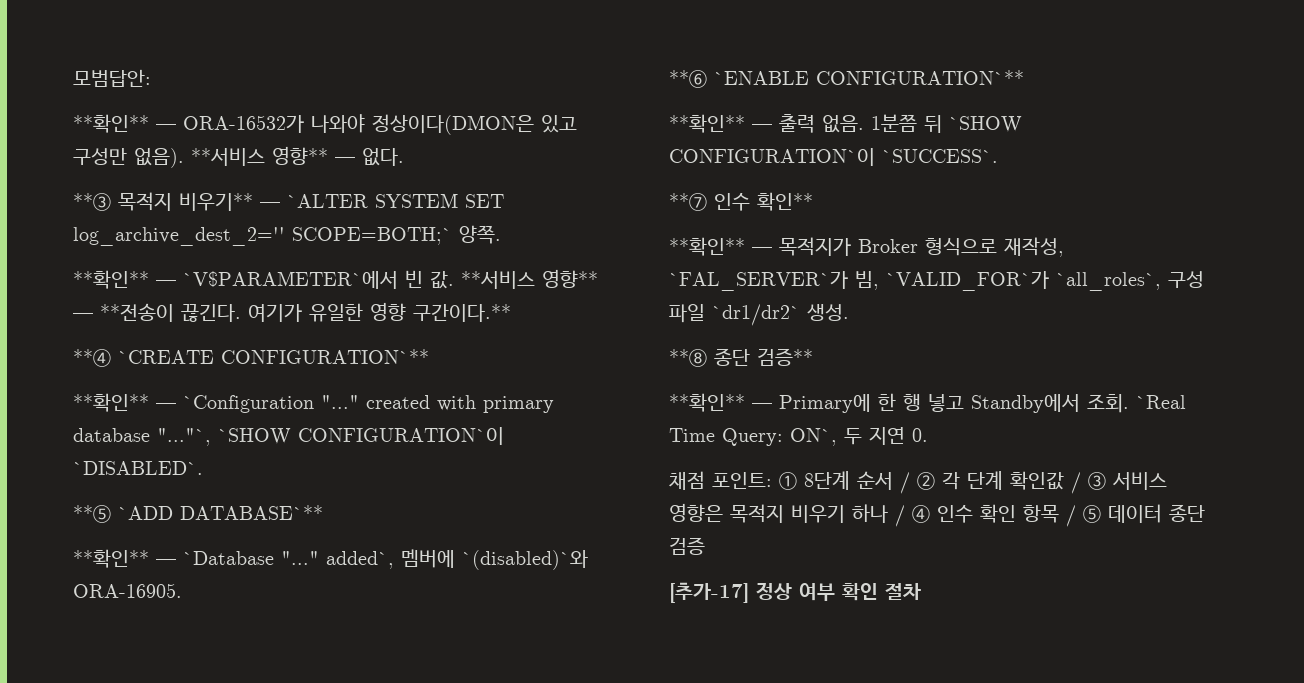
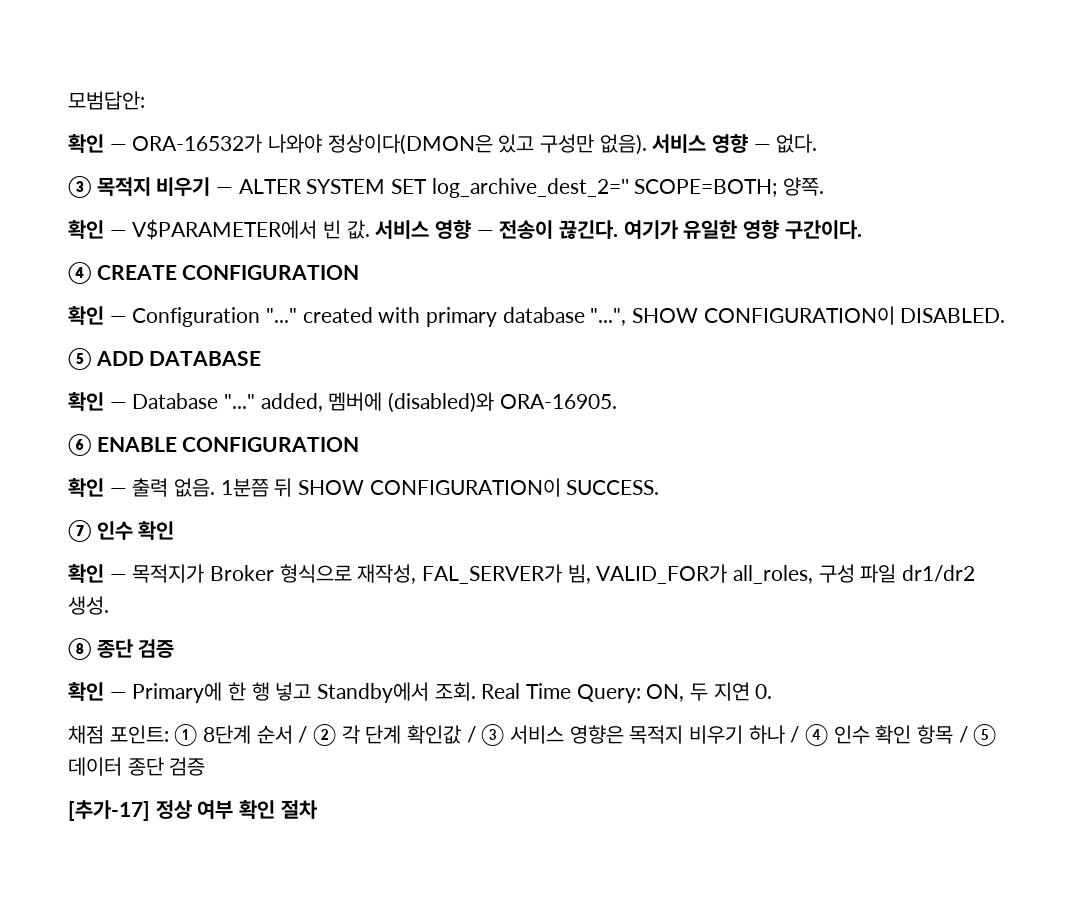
[73,114,149,133] **확인** -> [68,134,104,153] 확인
[191,146,328,166] **서비스 영향** -> [652,134,749,153] 서비스 영향
[73,192,368,211] **③ 목적지 비우기** — `ALTER -> [68,176,302,198] ③ 목적지 비우기 — ALTER
[292,227,452,245] SCOPE=BOTH;` -> [634,179,778,197] SCOPE=BOTH;
[73,269,598,289] [73,302,511,322] [73,349,429,367] [73,393,314,413] **확인** — `V$PARAMETER`에서 빈 값. **서비스 영향** — **전송이 끊긴다. 여기가 유일한 영향 구간이다.** // **④ `CREATE CONFIGURATION`** // **확인** — `Configuration -> [68,219,862,240] [68,262,360,284] [68,306,261,327] 확인 — V$PARAMETER에서 빈 값. 서비스 영향 — 전송이 끊긴다. 여기가 유일한 영향 구간이다. // ④ CREATE CONFIGURATION // 확인 — Configuration
[157,427,504,446] [73,461,203,475] [73,505,323,523] [73,549,588,570] [73,583,182,598] [669,70,1024,88] [669,114,745,133] "..."`, `SHOW CONFIGURATION`이 `DISABLED`. // **⑤ `ADD DATABASE`** // **확인** — `Database "..." added`, 멤버에 `(disabled)`와 ORA-16905. // **⑥ `ENABLE CONFIGURATION`** // **확인** -> [590,306,1006,326] [68,348,262,370] [68,392,617,413] [68,434,360,456] [68,478,104,497] "...", SHOW CONFIGURATION이 DISABLED. // ⑤ ADD DATABASE // 확인 — Database "..." added, 멤버에 (disabled)와 ORA-16905. // ⑥ ENABLE CONFIGURATION // 확인
[949,116,1022,133] [669,148,998,166] [669,192,813,211] [669,237,745,256] `SHOW CONFIGURATION`이 `SUCCESS`. // **⑦ 인수 확인** // **확인** -> [298,478,660,497] [68,520,175,542] [68,564,104,583] SHOW CONFIGURATION이 SUCCESS. // ⑦ 인수 확인 // 확인
[669,271,1161,291] `FAL_SERVER`가 빔, `VALID_FOR`가 `all_roles`, -> [422,564,814,584] FAL_SERVER가 빔, VALID_FOR가 all_roles,
[712,304,800,326] `dr1/dr2` -> [902,565,976,582] dr1/dr2
[669,348,813,367] [669,393,745,412] **⑧ 종단 검증** // **확인** -> [68,638,175,660] [68,682,104,701] ⑧ 종단 검증 // 확인
[1136,395,1186,409] `Real -> [481,683,521,699] Real
[790,428,837,446] ON`, -> [646,684,685,702] ON,

